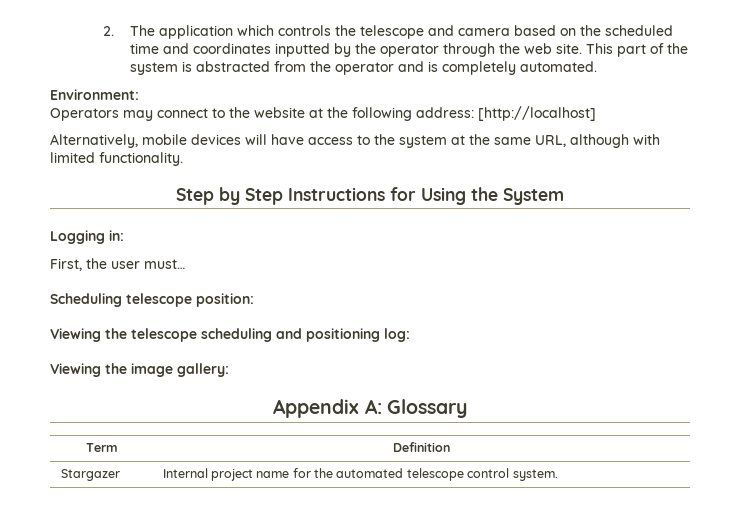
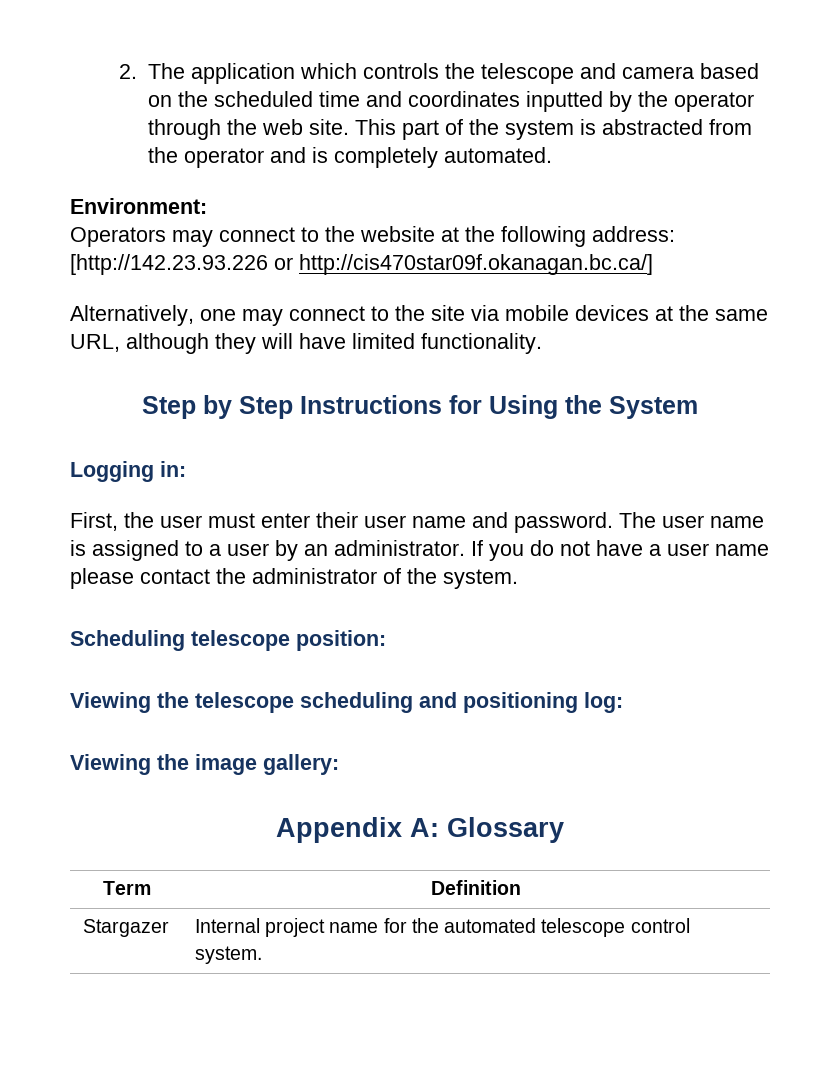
[478,106,596,121] [50,134,447,148] [http://localhost] // Alternatively, mobile devices will have access to the system -> [70,254,653,275] [70,305,649,326] [http://142.23.93.226 or http://cis470star09f.okanagan.bc.ca/] // Alternatively, one may connect to the site via mobile devices
[633,134,660,145] with -> [215,333,346,354] they will have
[144,259,185,269] must… -> [208,512,764,533] [70,540,769,561] [70,568,518,589] must enter their user name and password. The user name is assigned to a user by an administrator. If you do not have a user name please contact the administrator of the system.

